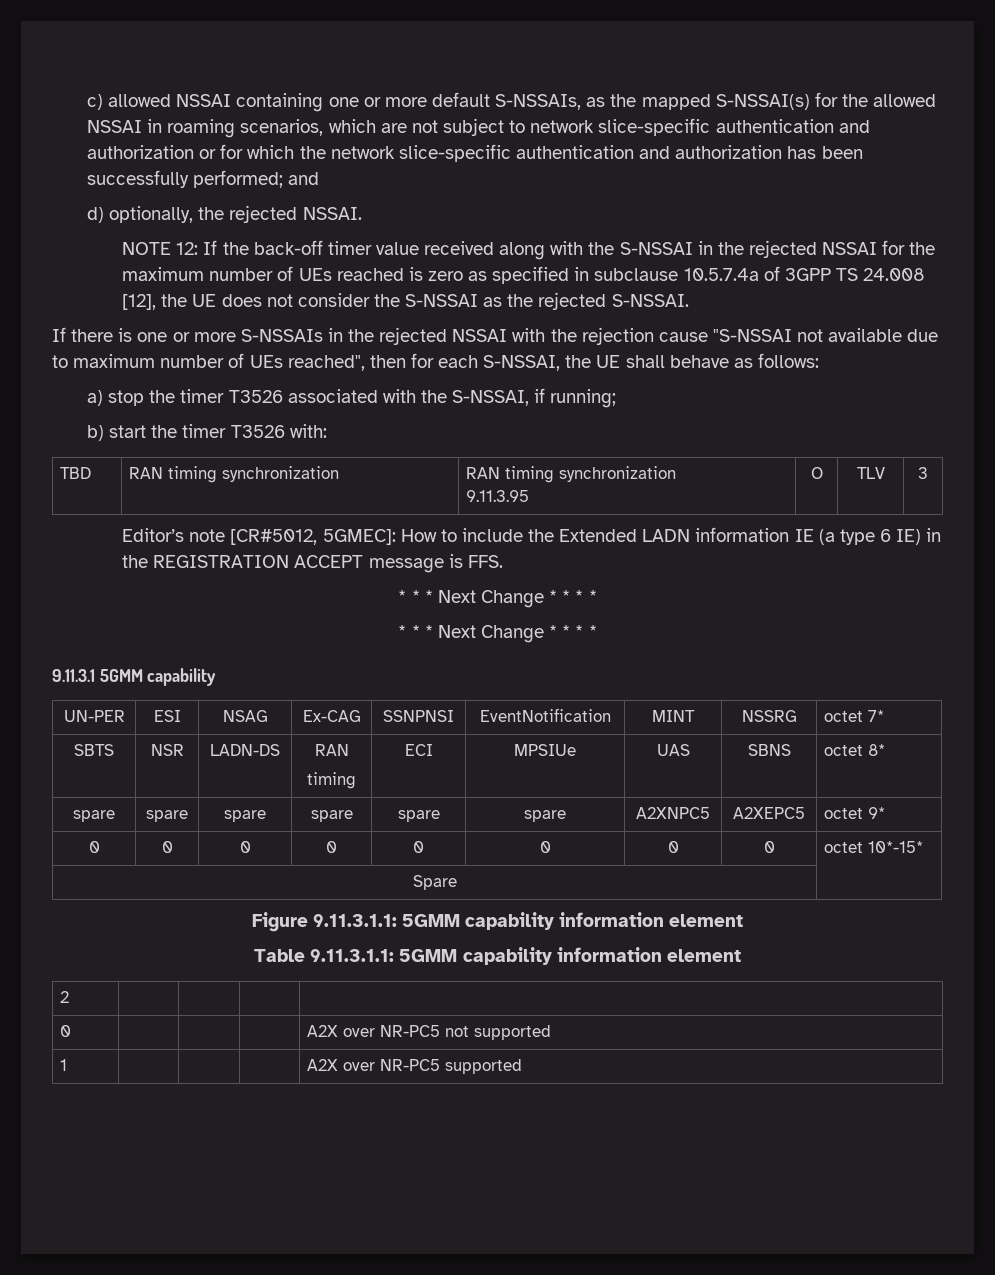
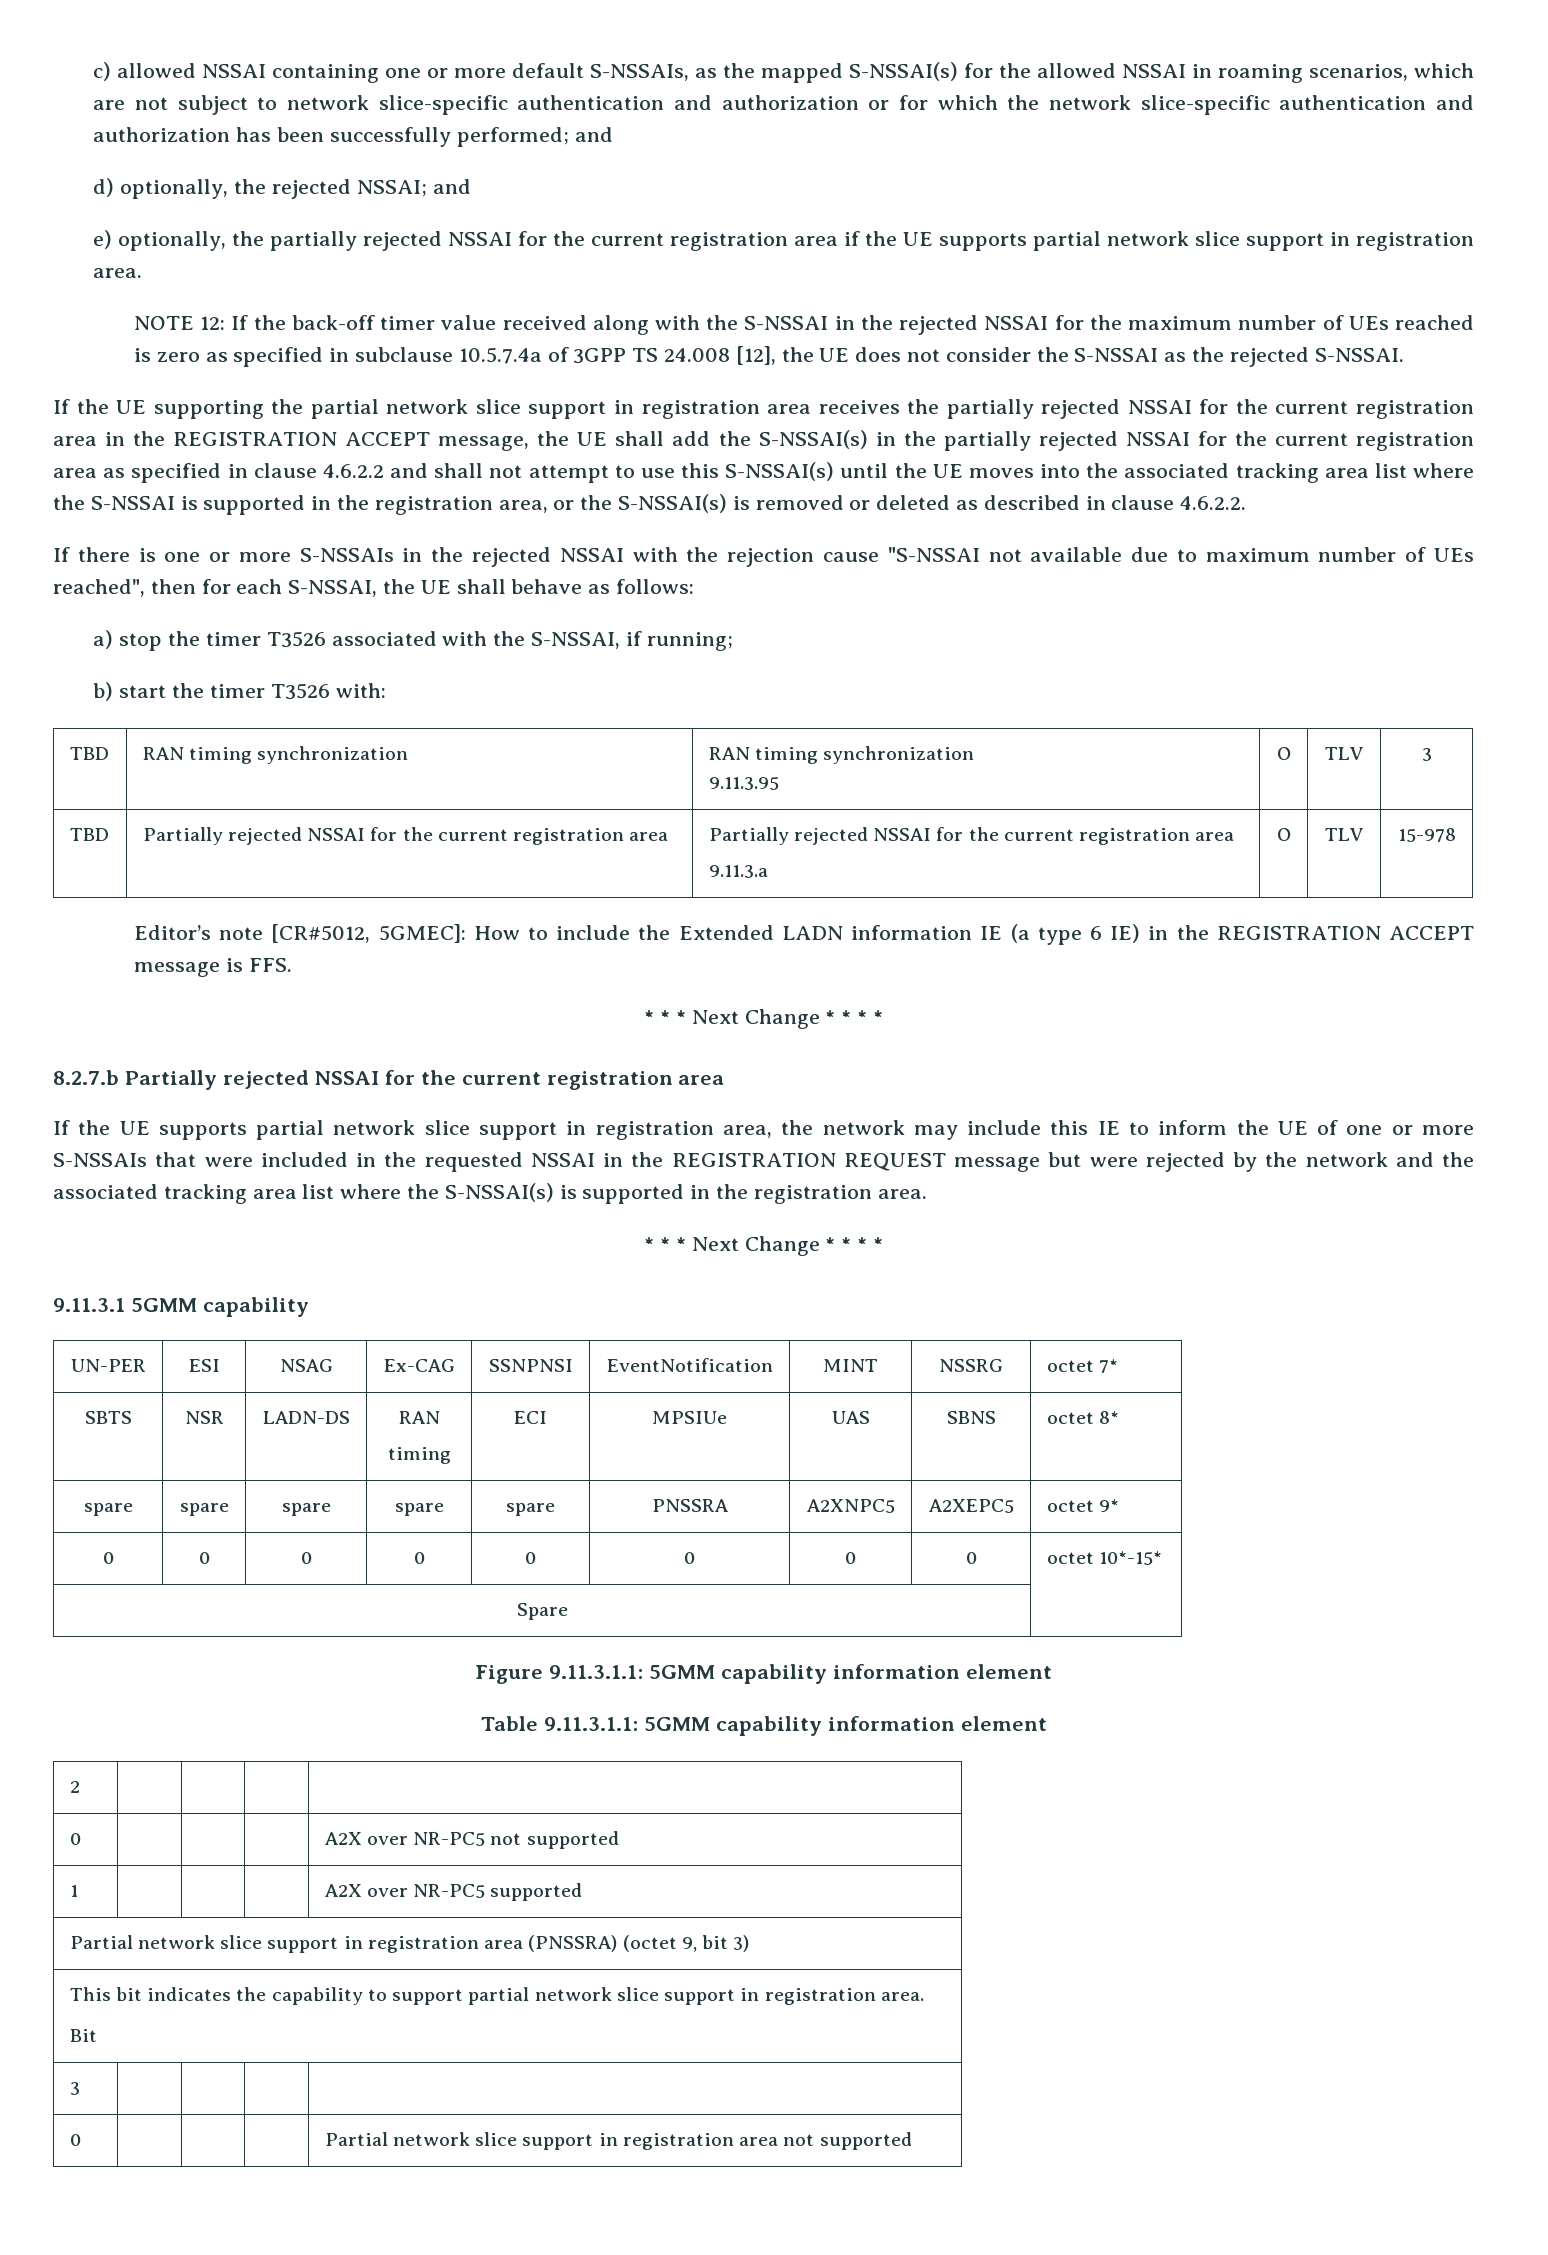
[302,207,362,220] NSSAI. -> [356,179,471,197] [93,230,1474,251] [93,268,143,278] NSSAI; and // e) optionally, the partially rejected NSSAI for the current registration area if the UE supports partial network slice support in registration area.
(689, 300) none -> [53,399,1474,419] [53,430,1474,451] [53,462,1474,483] [53,494,1247,515] // If the UE supporting the partial network slice support in registration area receives the partially rejected NSSAI for the current registration area in the REGISTRATION ACCEPT message, the UE shall add the S-NSSAI(s) in the partially rejected NSSAI for the current registration area as specified in clause 4.6.2.2 and shall not attempt to use this S-NSSAI(s) until the UE moves into the associated tracking area list where the S-NSSAI is supported in the registration area, or the S-NSSAI(s) is removed or deleted as described in clause 4.6.2.2.
(928, 473) none -> [69,828,109,841] [142,827,669,845] [708,827,1235,845] [708,865,768,878] [1276,828,1291,841] [1324,828,1364,841] [1397,828,1456,842] // TBD | Partially rejected NSSAI for the current registration area | Partially rejected NSSAI for the current registration area // 9.11.3.a | O | TLV | 15-978
(597, 596) none -> [53,1070,725,1090] [53,1120,1475,1140] [53,1152,1475,1172] [53,1183,927,1204] // 8.2.7.b Partially rejected NSSAI for the current registration area // If the UE supports partial network slice support in registration area, the network may include this IE to inform the UE of one or more S-NSSAIs that were included in the requested NSSAI in the REGISTRATION REQUEST message but were rejected by the network and the associated tracking area list where the S-NSSAI(s) is supported in the registration area.
[524,810,566,822] spare -> [651,1499,729,1512] PNSSRA
(522, 1066) none -> [69,1935,750,1953] [69,1987,924,2005] [69,2029,97,2042] [69,2082,80,2095] [69,2134,81,2146] [324,2132,912,2150] // Partial network slice support in registration area (PNSSRA) (octet 9, bit 3) // This bit indicates the capability to support partial network slice support in registration area. // Bit // 3 | | | | // 0 | | | | Partial network slice support in registration area not supported

